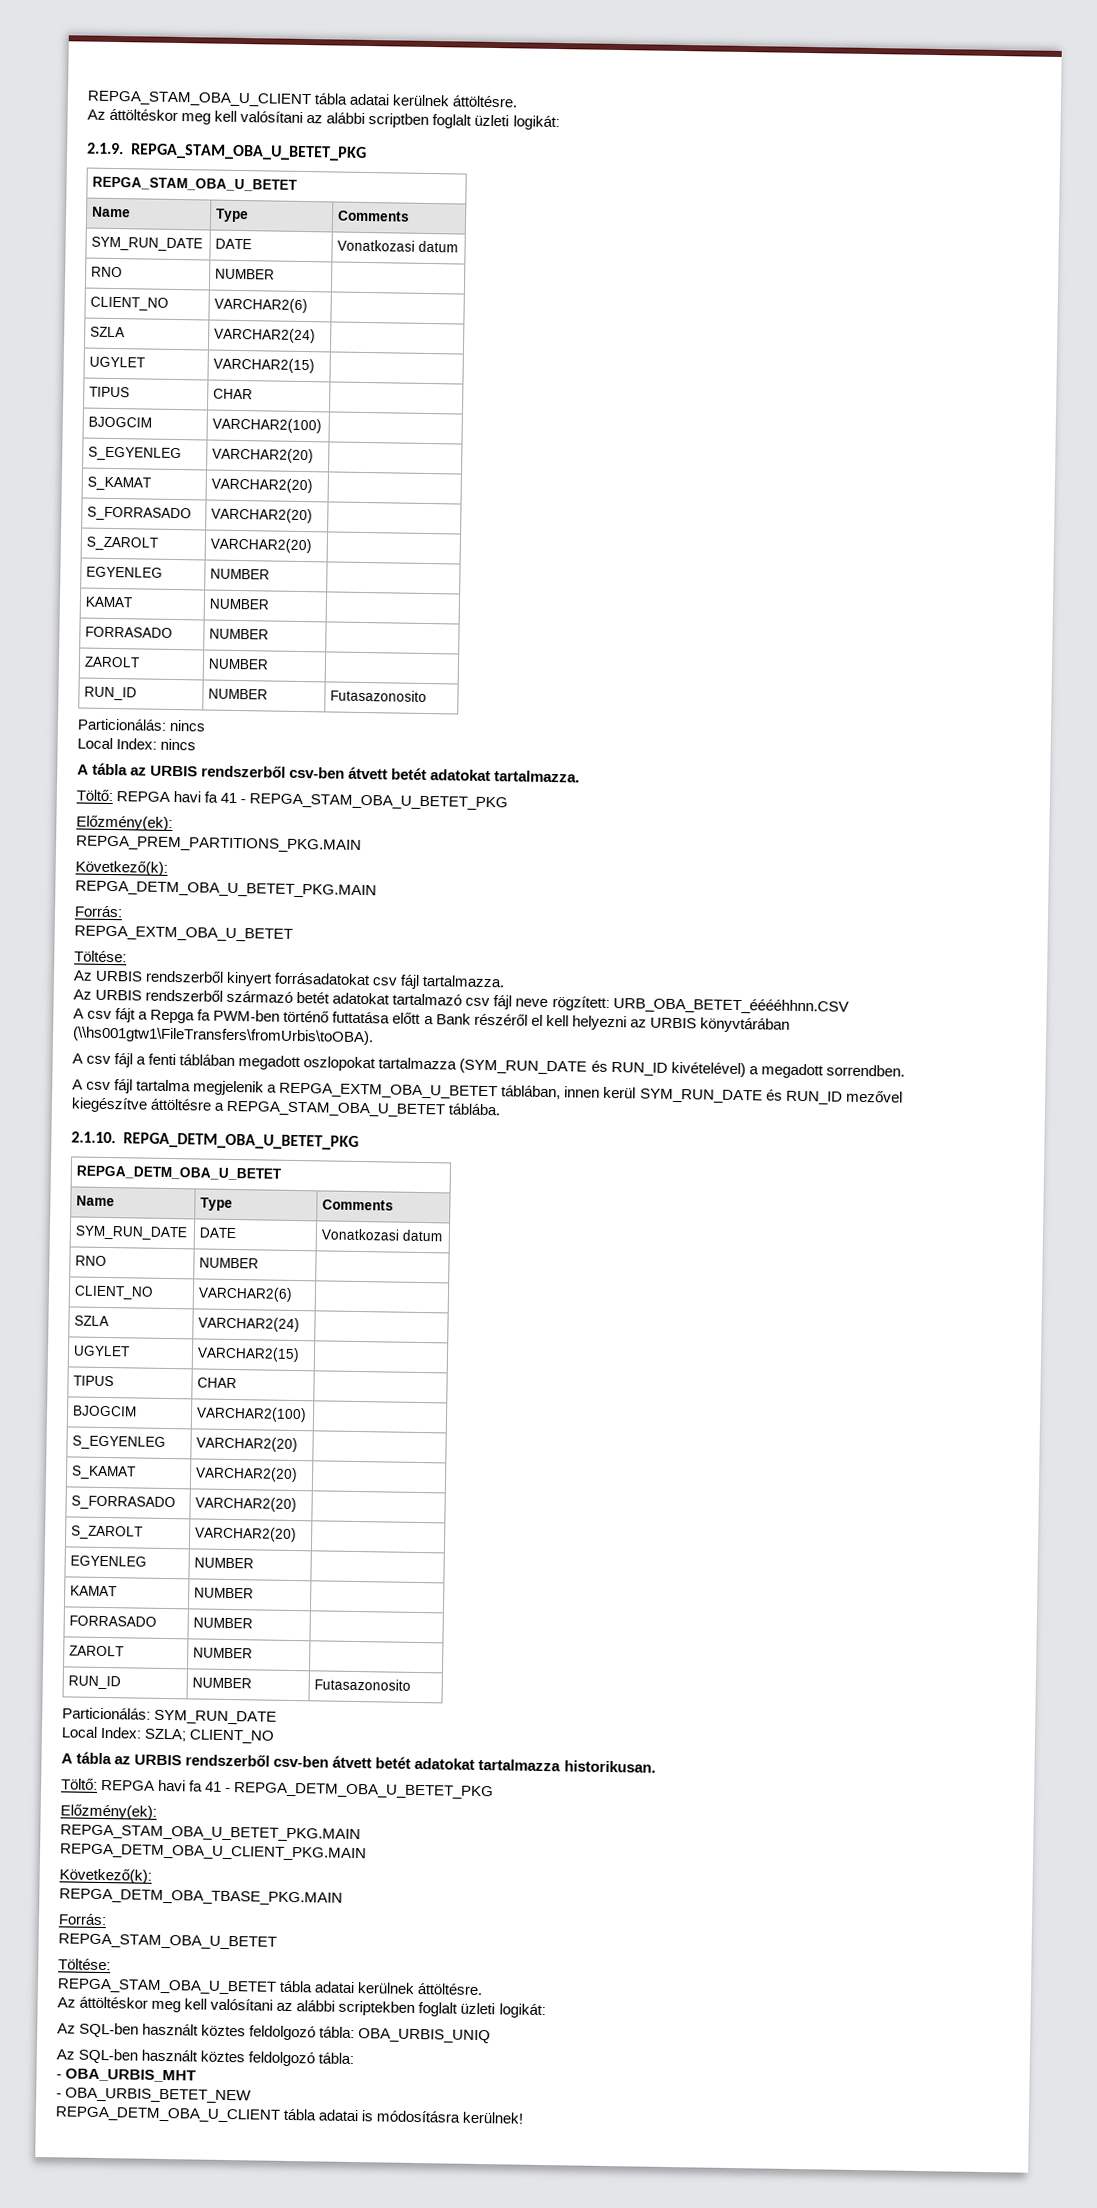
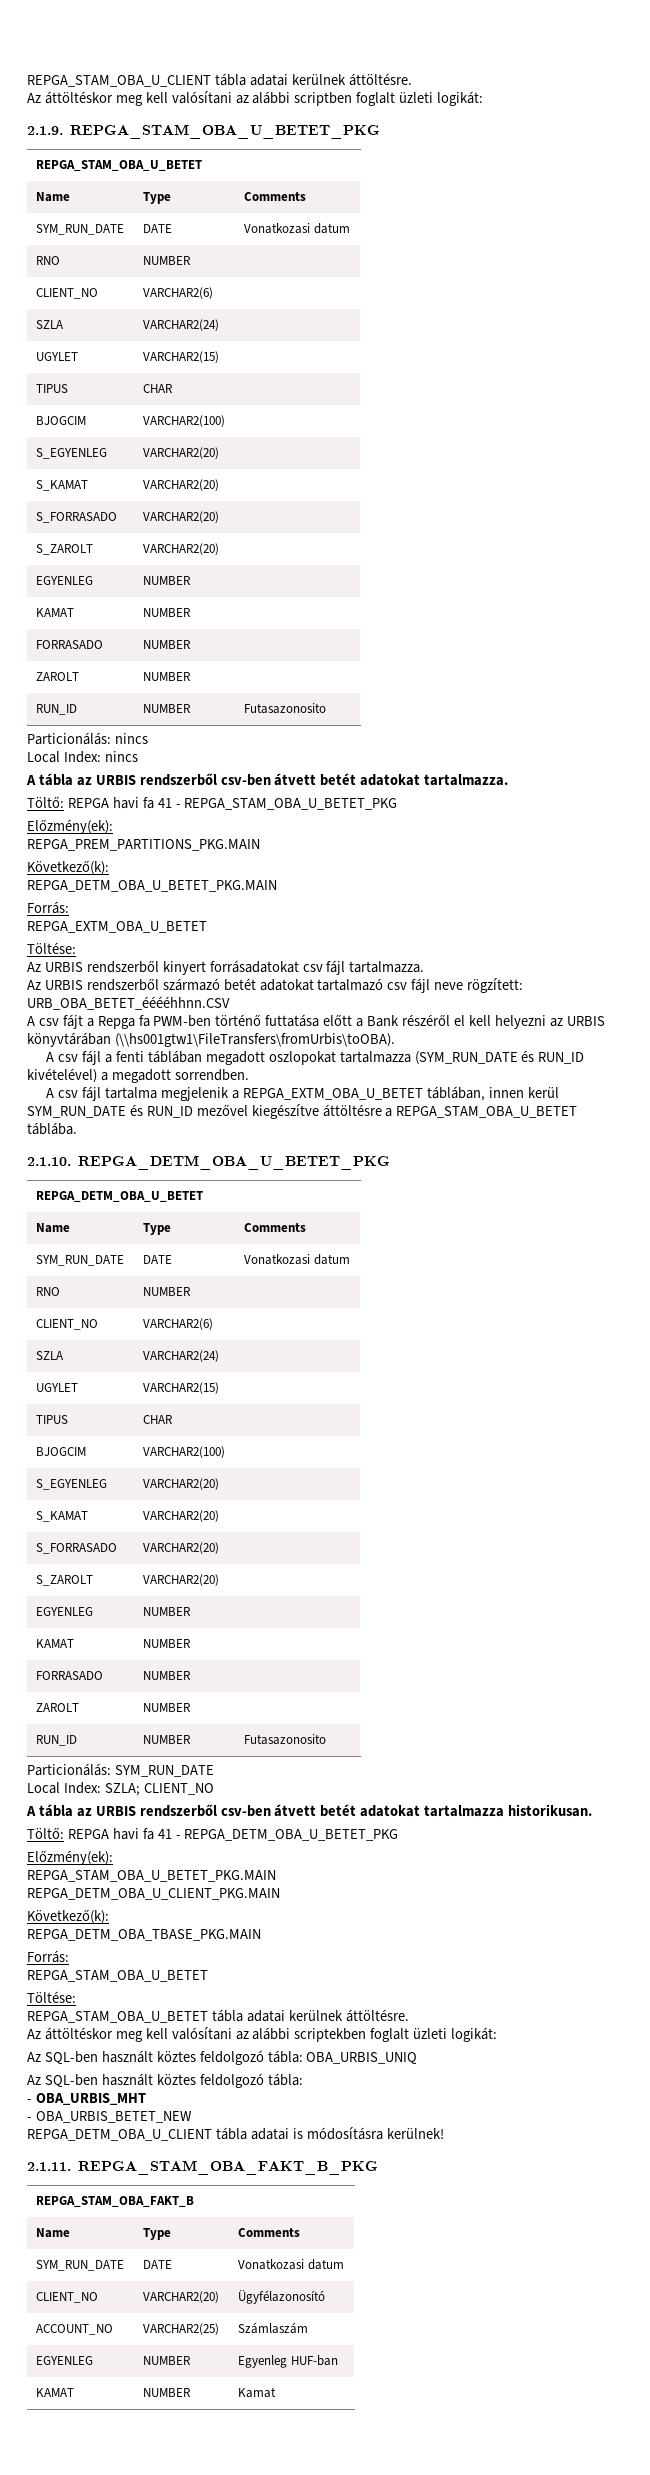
(524, 2117) none -> [27,2160,379,2175] [36,2196,195,2207] [36,2228,71,2238] [143,2228,172,2240] [238,2228,301,2237] [36,2260,125,2271] [143,2260,173,2269] [238,2259,344,2270] [36,2292,99,2303] [143,2291,220,2303] [238,2290,326,2304] [36,2324,114,2335] [143,2323,220,2335] [238,2322,309,2334] [36,2356,94,2365] [143,2356,192,2365] [238,2355,338,2368] [36,2388,75,2397] [143,2388,192,2397] [238,2387,277,2398] // 2.1.11. REPGA_STAM_OBA_FAKT_B_PKG // REPGA_STAM_OBA_FAKT_B // Name | Type | Comments // SYM_RUN_DATE | DATE | Vonatkozasi datum // CLIENT_NO | VARCHAR2(20) | Ügyfélazonosító // ACCOUNT_NO | VARCHAR2(25) | Számlaszám // EGYENLEG | NUMBER | Egyenleg HUF-ban // KAMAT | NUMBER | Kamat

